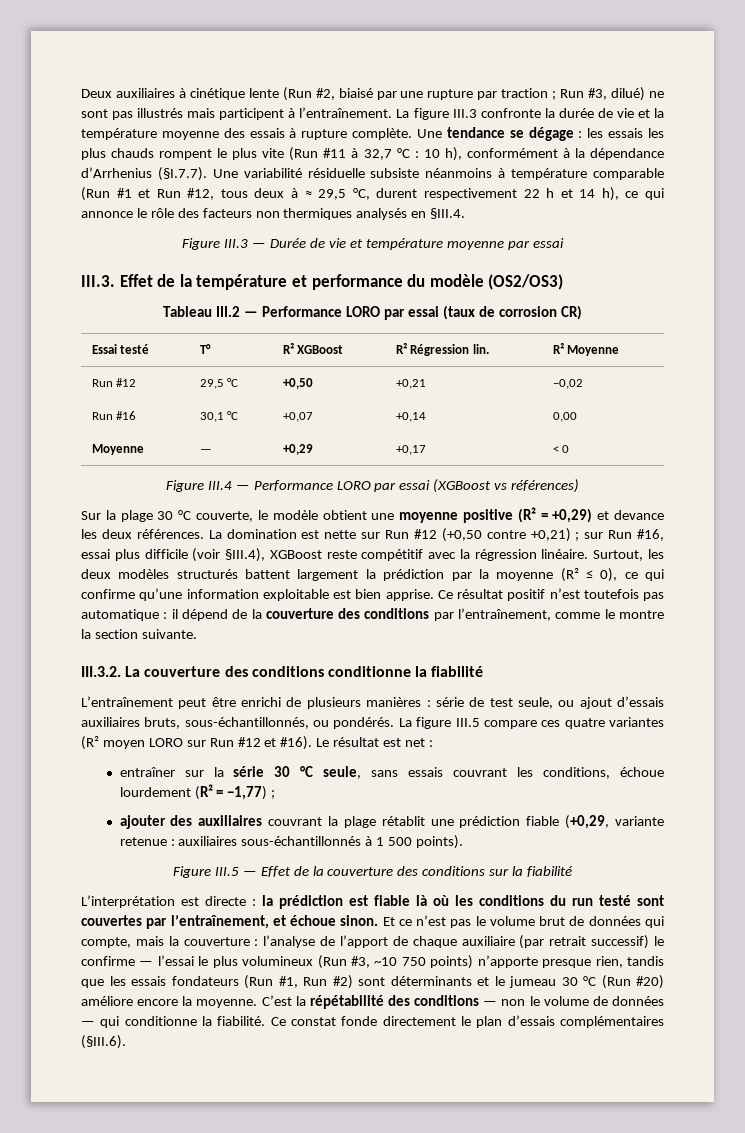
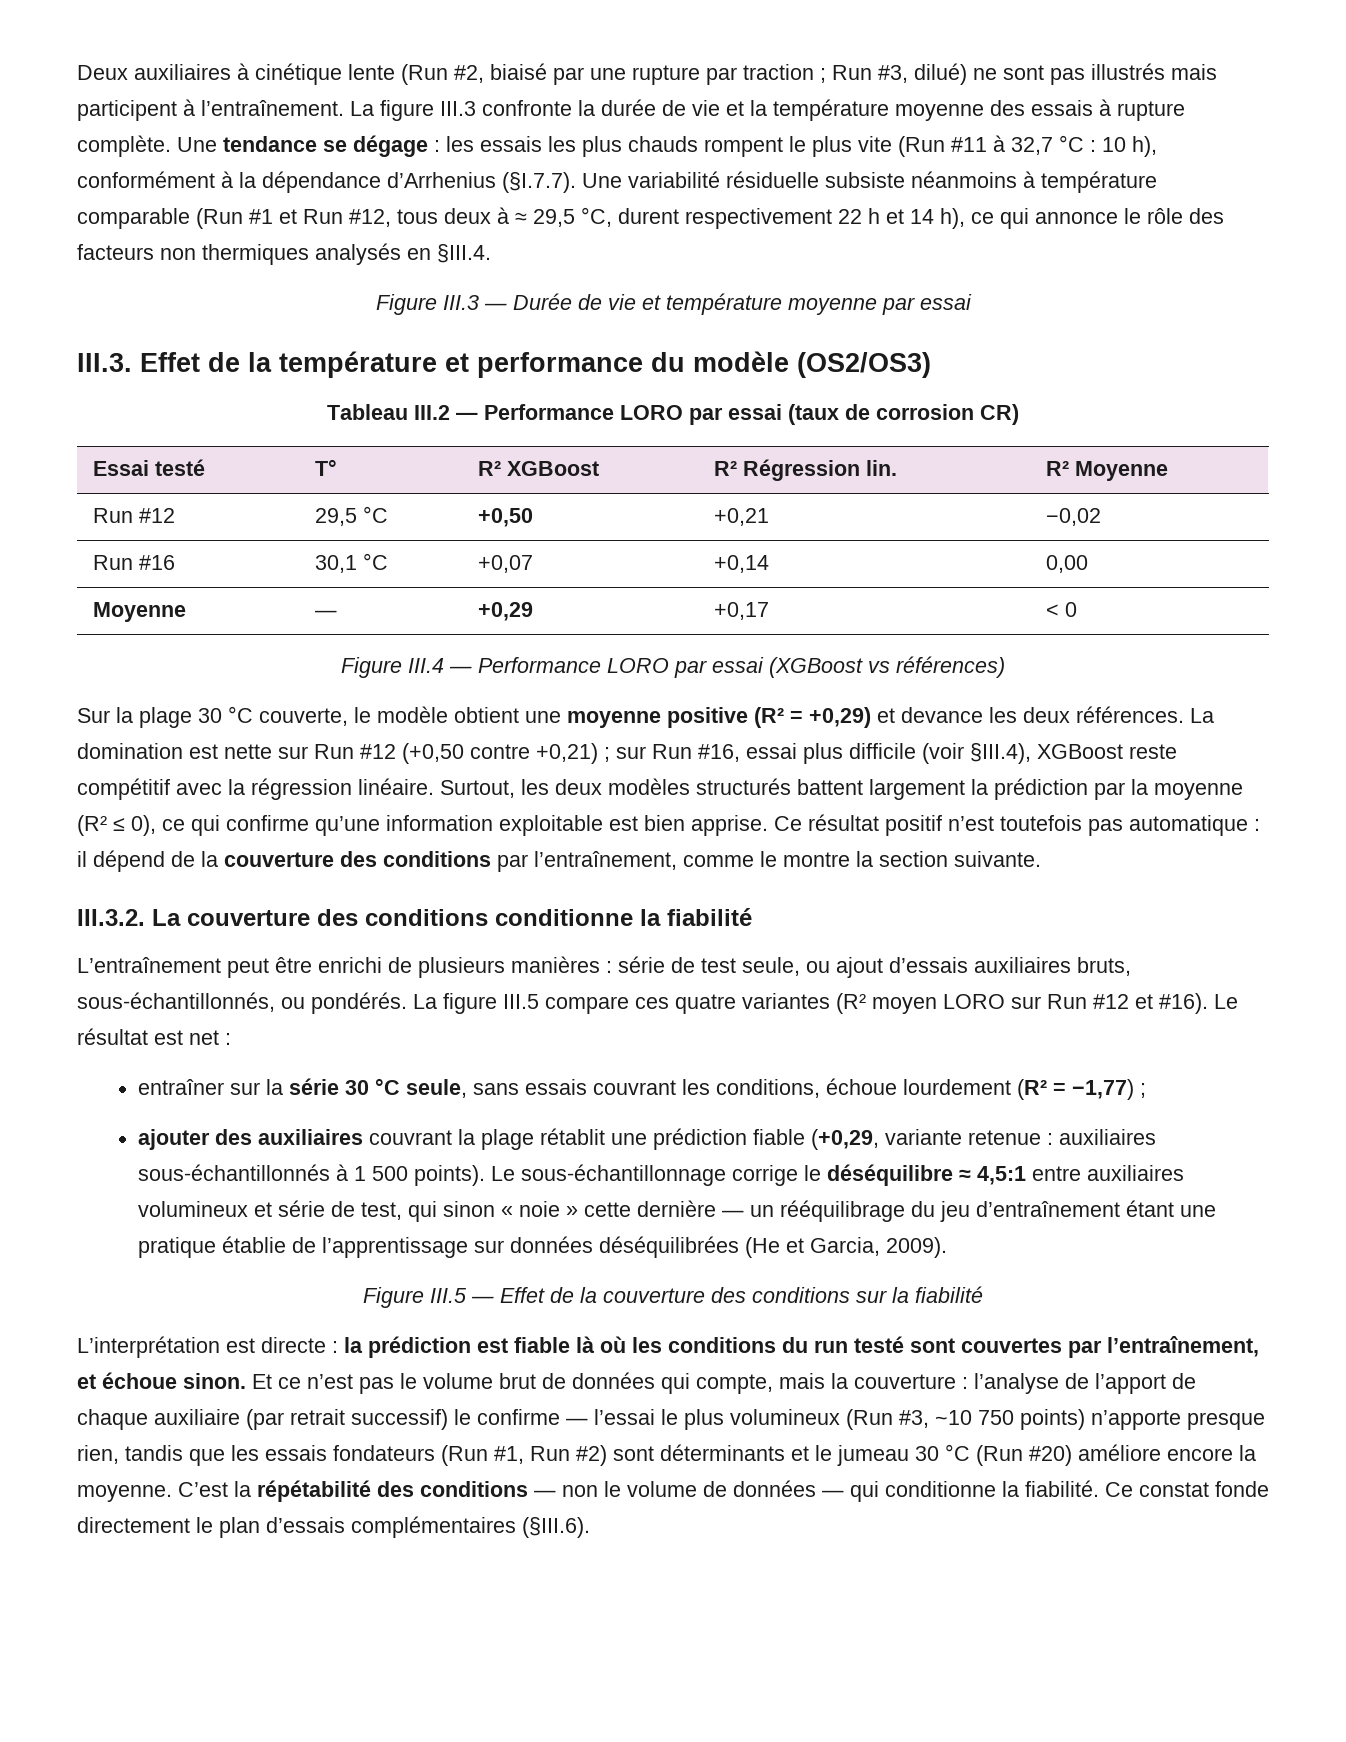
(464, 842) none -> [491,1164,1185,1186] [138,1200,1217,1222] [138,1236,948,1258] Le sous-échantillonnage corrige le déséquilibre ≈ 4,5:1 entre auxiliaires volumineux et série de test, qui sinon « noie » cette dernière — un rééquilibrage du jeu d’entraînement étant une pratique établie de l’apprentissage sur données déséquilibrées (He et Garcia, 2009).

